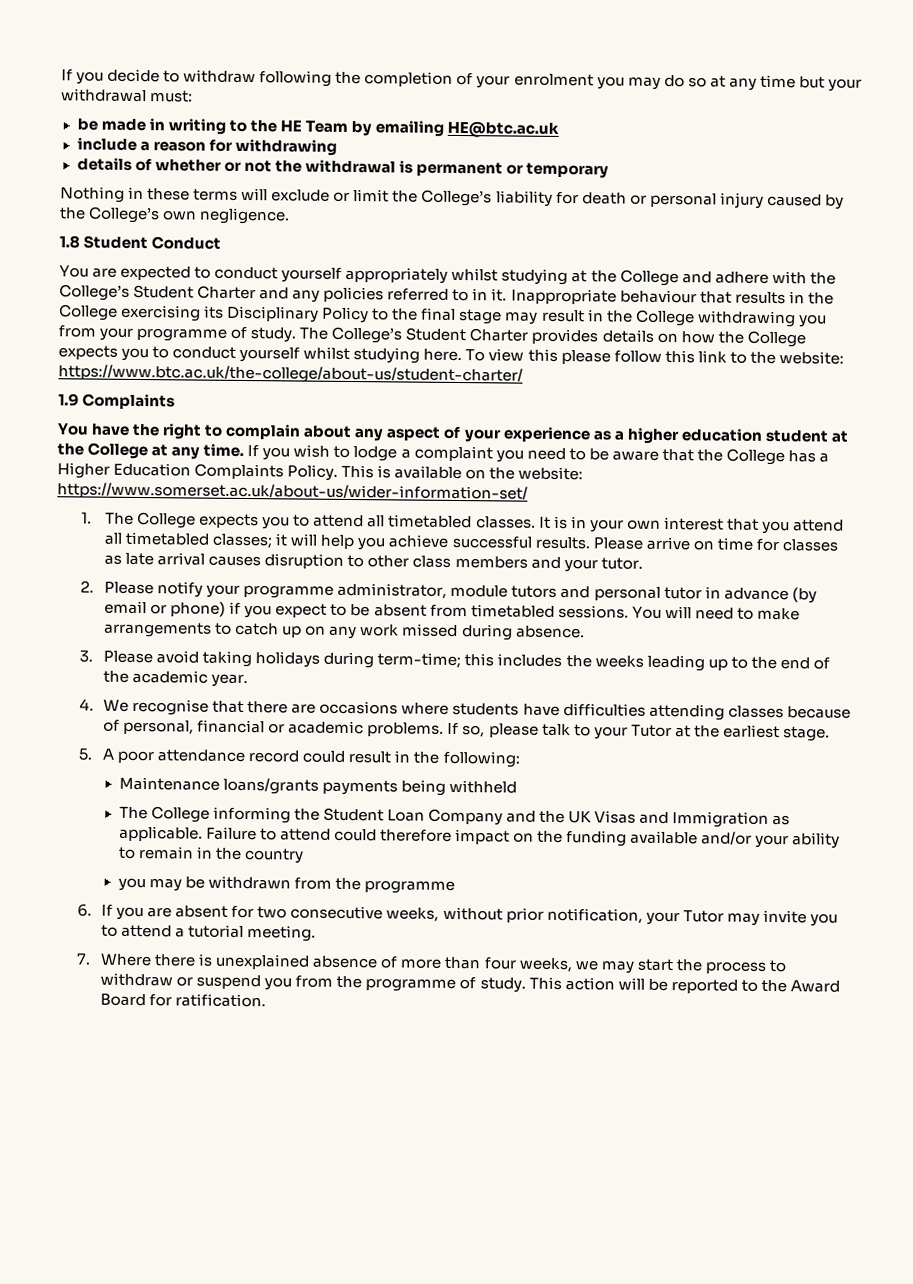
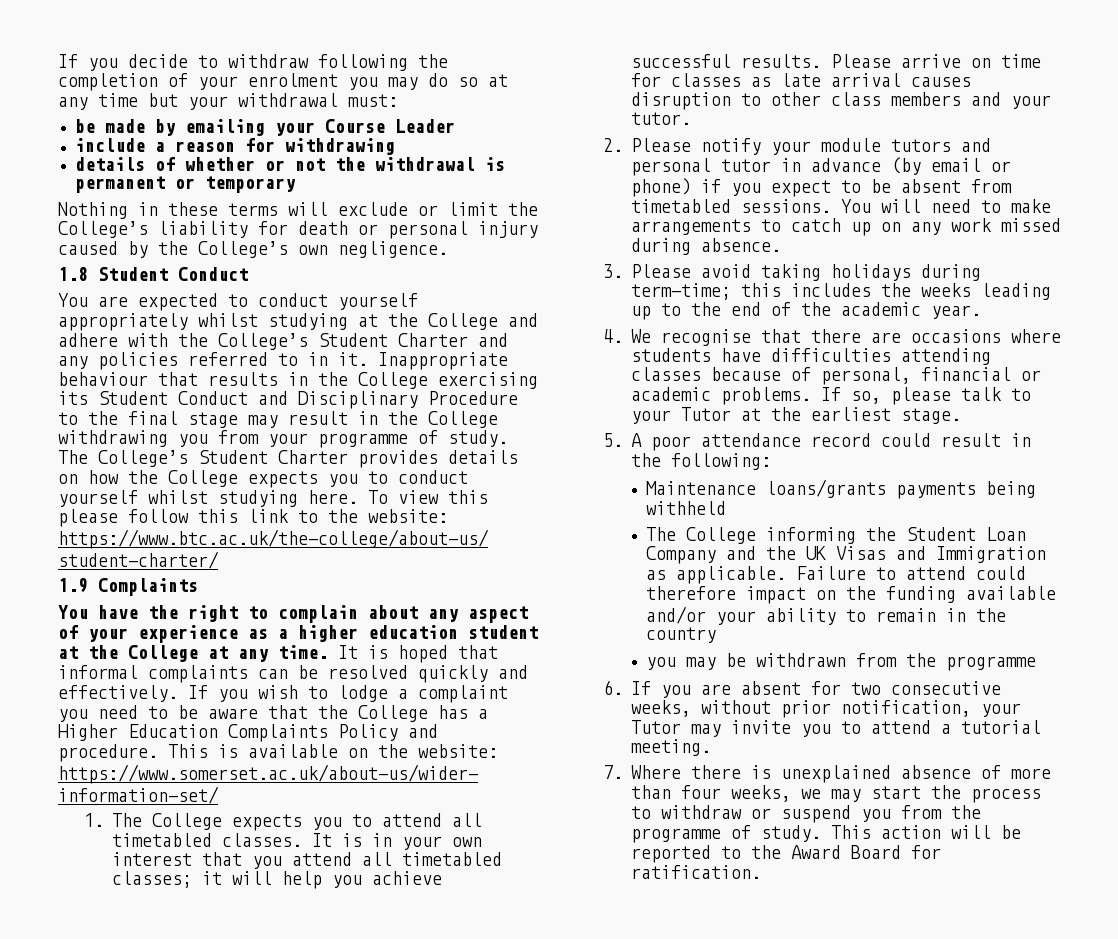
[148,118,559,138] in writing to the HE Team by emailing HE@btc.ac.uk -> [154,119,455,136] by emailing your Course Leader
[227,305,370,324] Disciplinary Policy -> [98,391,518,409] Student Conduct and Disciplinary Procedure
(245, 450) none -> [338,645,498,663] [58,665,528,683] [58,685,178,702] It is hoped that informal complaints can be resolved quickly and effectively.
[287,464,339,481] Policy. -> [338,724,438,741] [58,744,158,762] Policy and procedure.
[243,582,448,599] programme administrator, -> (811, 148) none

